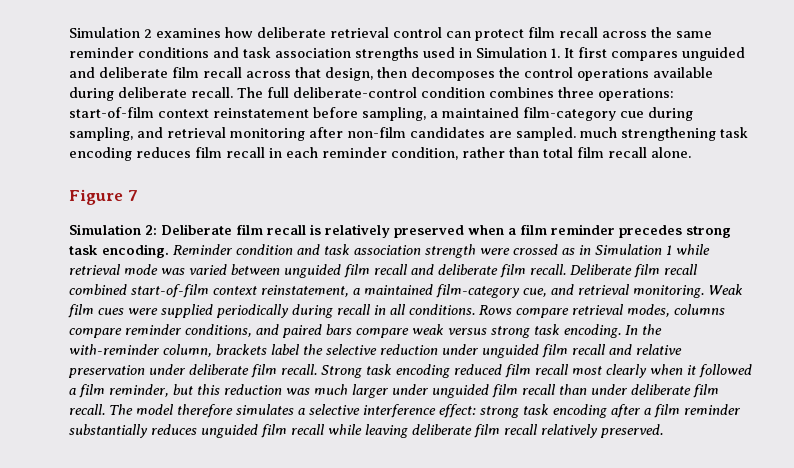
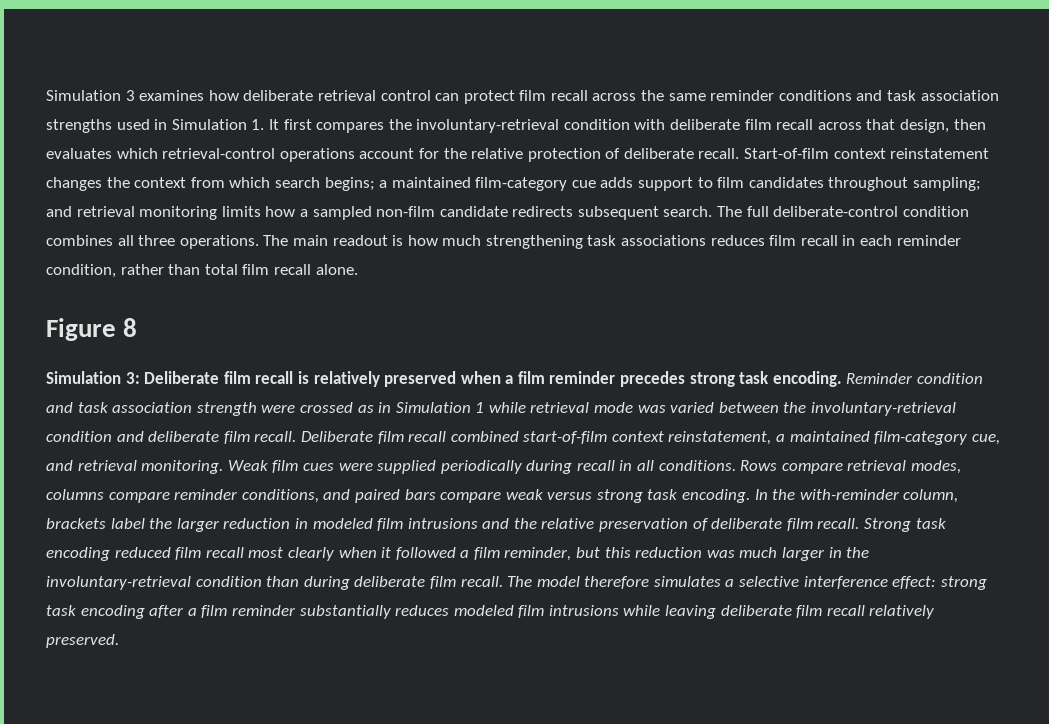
[69,27,152,38] Simulation 2 -> [46,90,135,101] Simulation 3
[682,47,745,61] [69,67,95,78] unguided and -> [388,119,666,133] the involuntary-retrieval condition with
[411,67,713,81] [69,87,233,101] decomposes the control operations available during deliberate recall. -> [46,148,990,162] [46,177,982,191] [46,206,713,220] evaluates which retrieval-control operations account for the relative protection of deliberate recall. Start-of-film context reinstatement changes the context from which search begins; a maintained film-category cue adds support to film candidates throughout sampling; and retrieval monitoring limits how a sampled non-film candidate redirects subsequent search.
[558,87,674,101] [69,107,693,121] [69,127,576,141] three operations: start-of-film context reinstatement before sampling, a maintained film-category cue during sampling, and retrieval monitoring after non-film candidates are sampled. -> [117,235,438,249] all three operations. The main readout is how
[69,147,132,161] encoding -> [621,235,707,246] associations
[127,190,138,201] [69,224,157,235] 7 // Simulation 2: -> [123,318,138,337] [46,371,140,384] 8 // Simulation 3:
[284,264,408,278] unguided film recall -> [783,402,957,416] [46,431,112,442] the involuntary-retrieval condition
[326,344,632,358] selective reduction under unguided film recall and -> [176,518,537,532] larger reduction in modeled film intrusions and the
[149,364,186,375] under -> [692,518,709,531] of
[392,384,628,398] under unguided film recall than under -> [828,547,870,558] [46,576,350,590] in the involuntary-retrieval condition than during
[201,424,325,438] unguided film recall -> [453,605,619,618] modeled film intrusions

